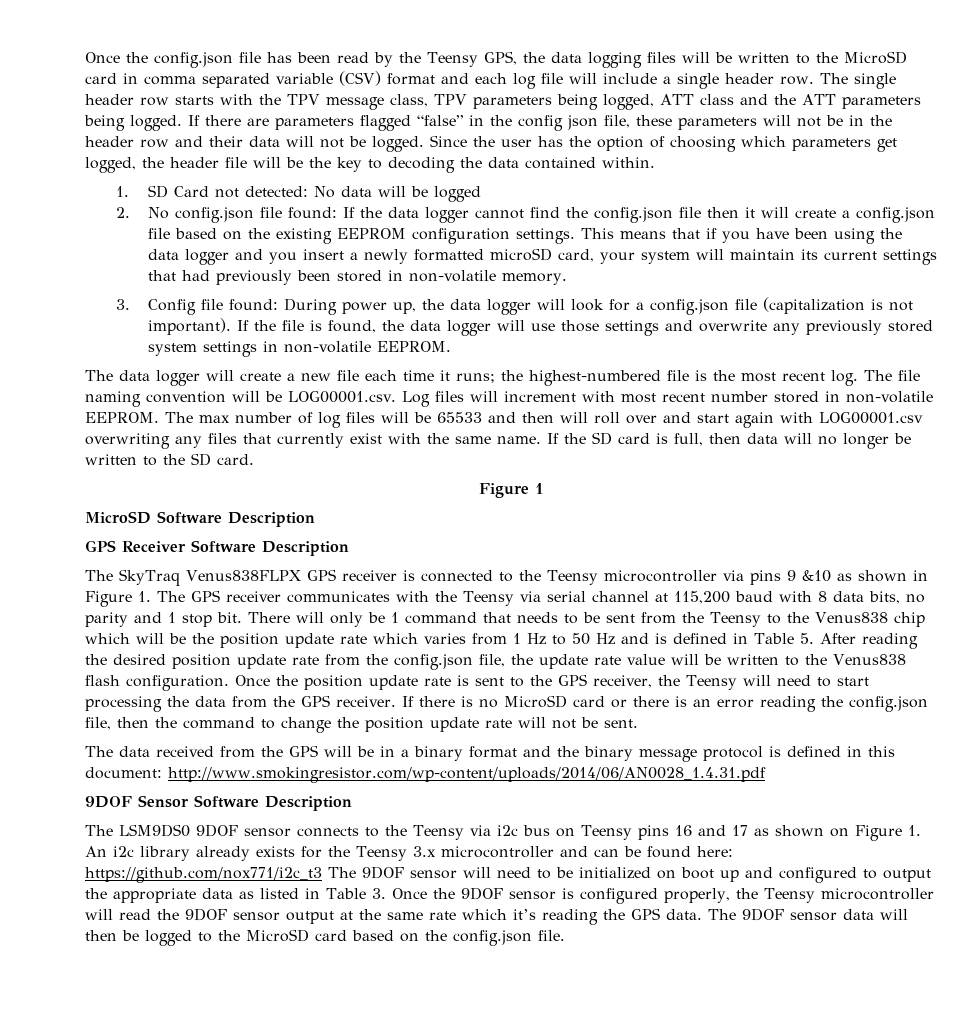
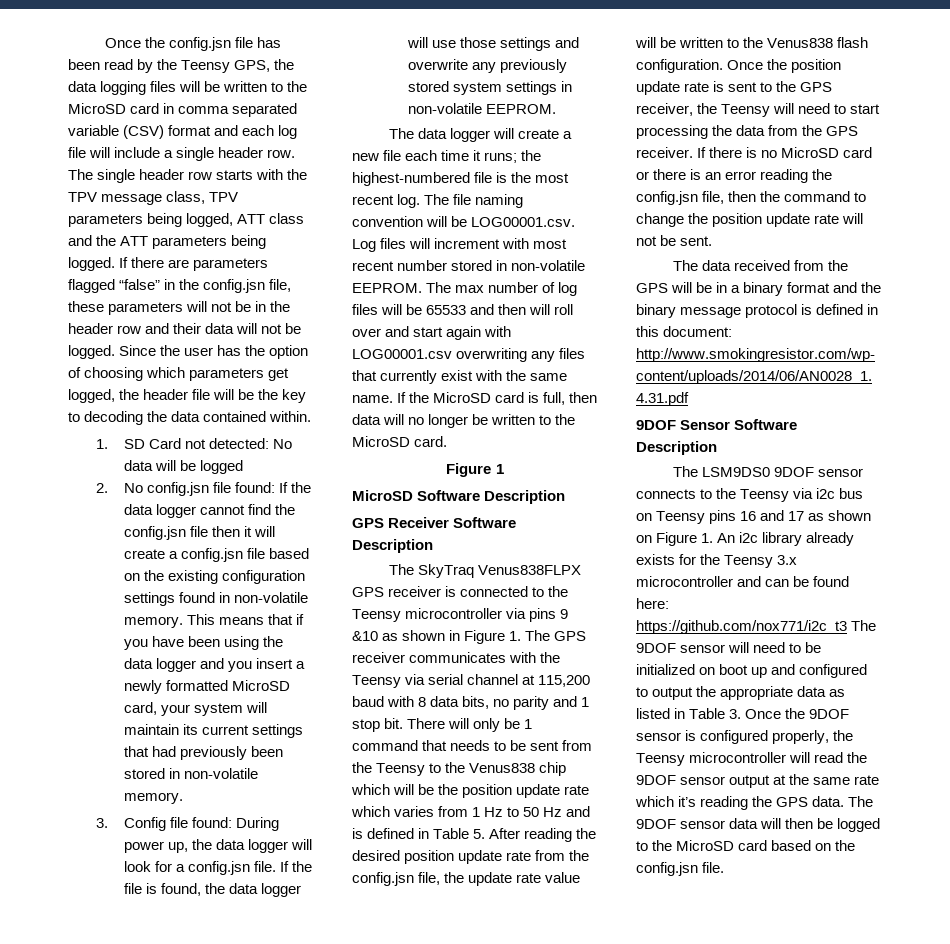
[85,52,233,68] Once the config.json -> [105,37,232,51] Once the config.jsn
[518,115,598,131] config json -> [203,279,266,293] config.jsn
[174,207,254,223] config.json -> [147,482,210,496] config.jsn
[593,207,673,223] config.json -> [124,526,187,540] config.jsn
[855,207,935,223] config.json -> [181,548,244,562] config.jsn
[336,228,575,244] EEPROM configuration settings. -> [222,570,306,584] [124,592,309,606] [124,616,184,628] configuration settings found in non-volatile memory.
[489,248,552,261] microSD -> [232,680,291,691] MicroSD
[649,297,913,315] [147,318,231,335] config.json file (capitalization is not important). -> [188,861,277,875] config.jsn file.
[592,432,612,445] SD -> [433,392,492,403] MicroSD
[191,453,211,466] SD -> [352,436,410,447] MicroSD
[394,654,473,670] config.json -> [352,872,414,886] config.jsn
[848,696,928,712] config.json -> [636,191,698,205] config.jsn
[453,930,532,946] config.json -> [636,862,698,876] config.jsn

